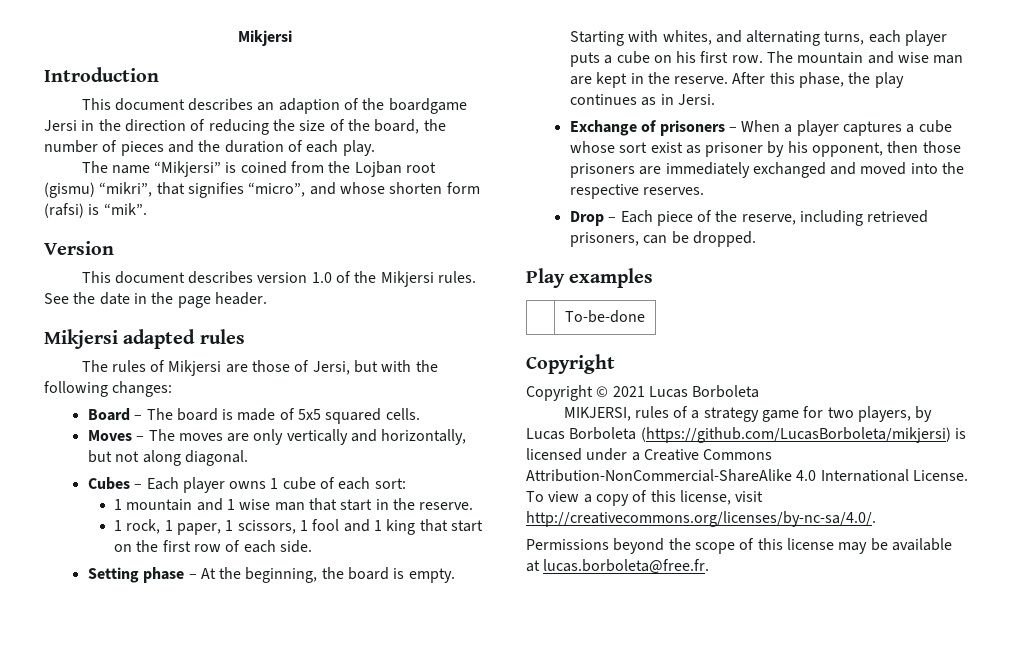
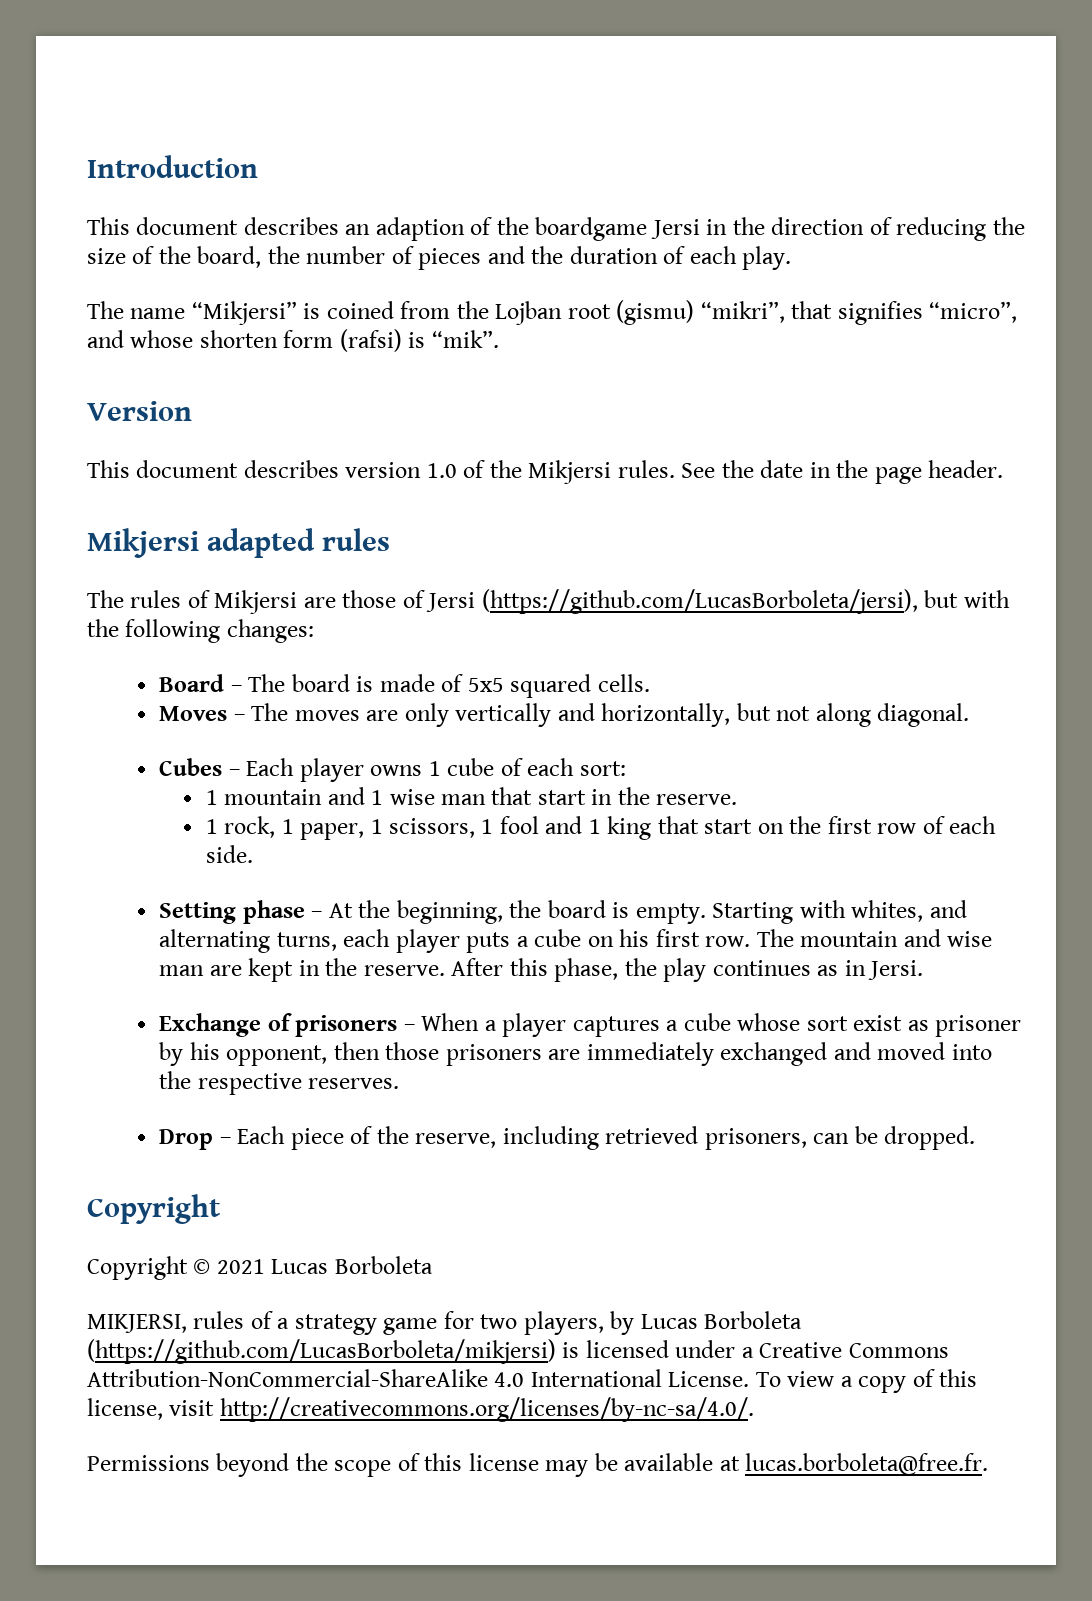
[238,30,292,46] Mikjersi // -> (87, 166) none
[312,361,350,375] Jersi, -> [426,589,918,614] Jersi (https://github.com/LucasBorboleta/jersi),
[526,268,654,288] [565,310,645,323] // Play examples // | To-be-done -> (976, 1138) none

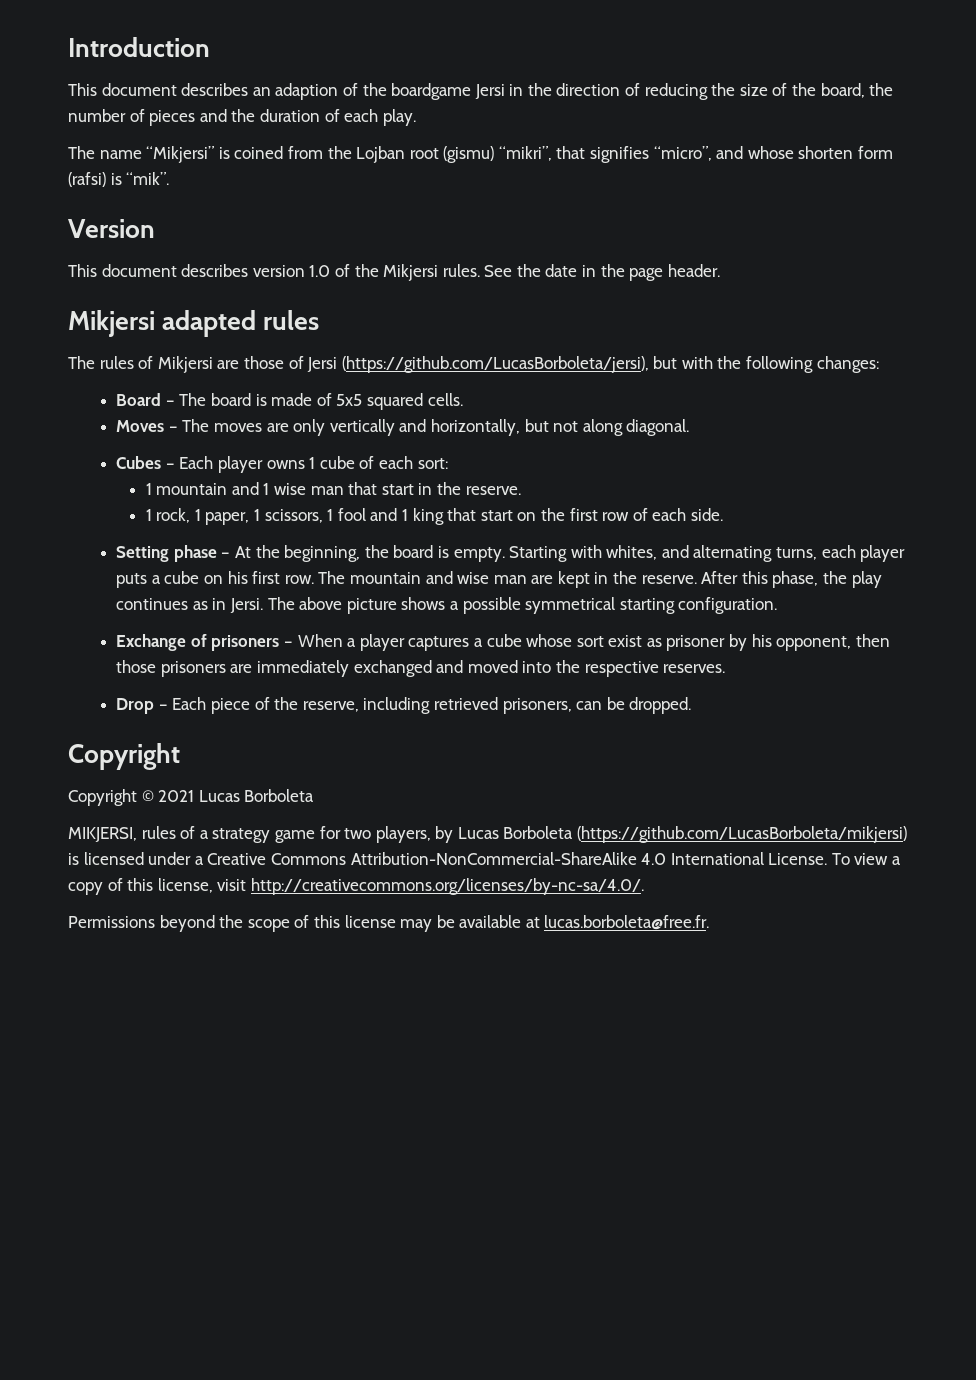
(924, 970) none -> [267,597,778,614] The above picture shows a possible symmetrical starting configuration.

